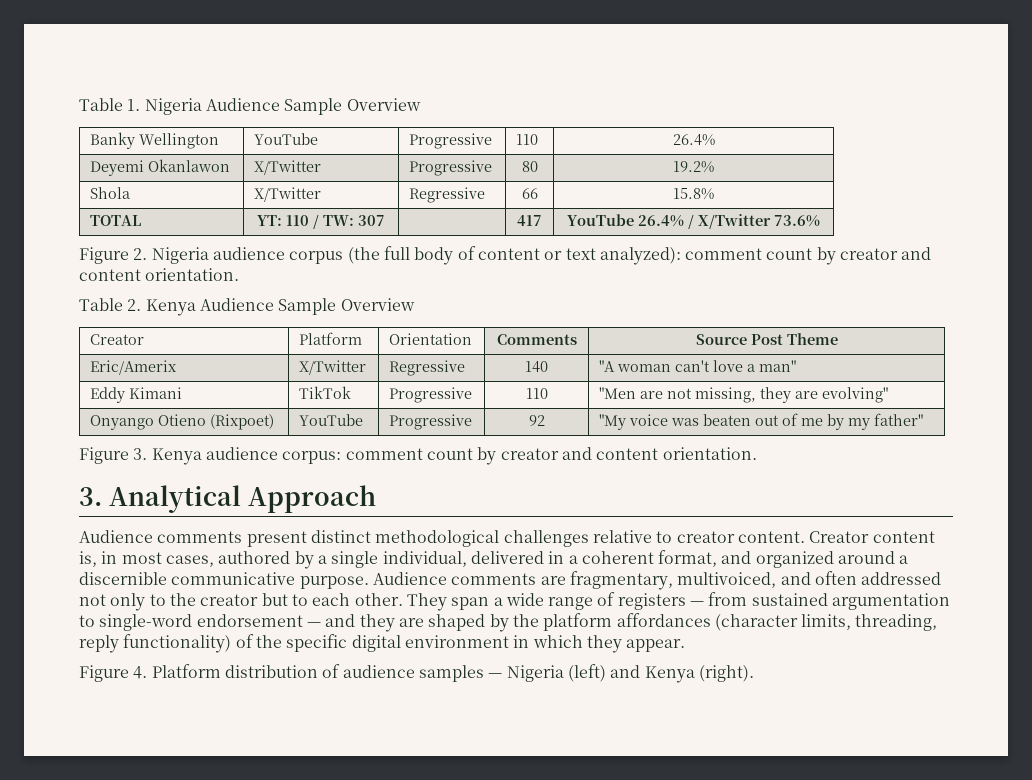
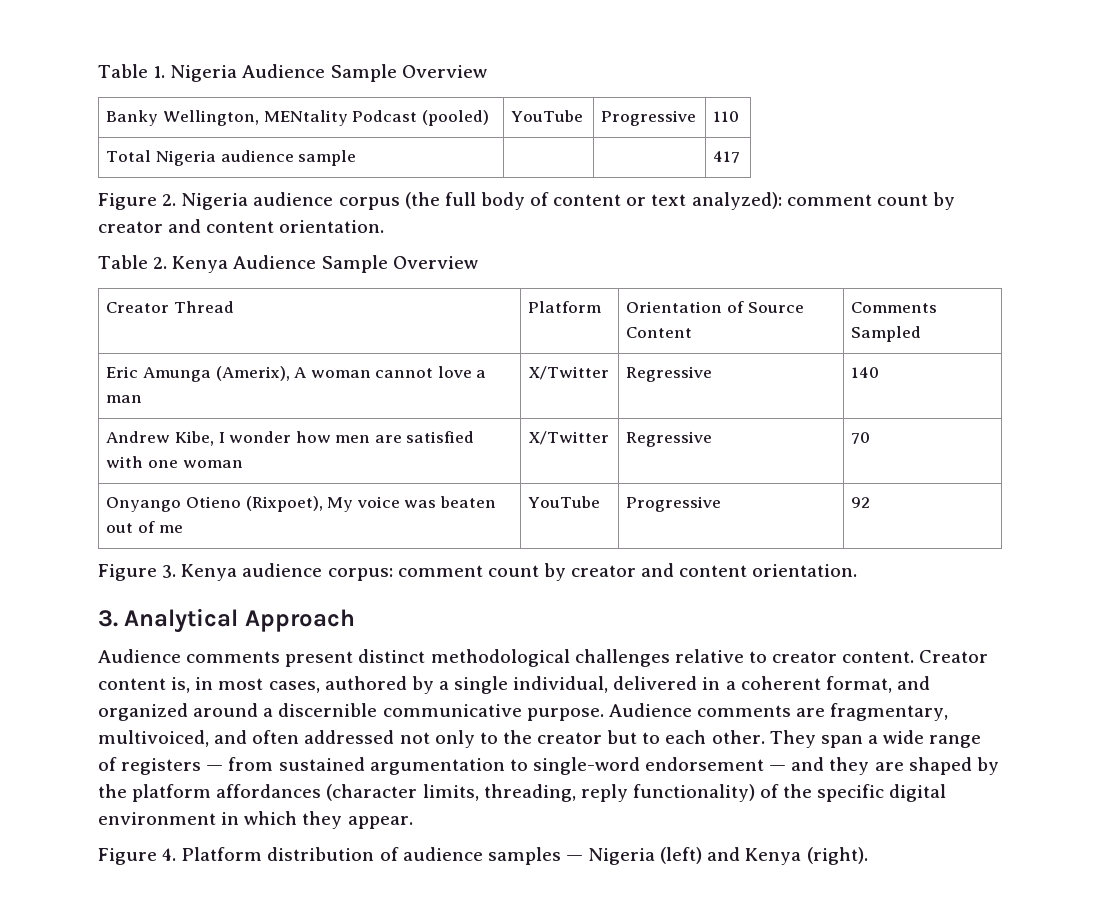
[139,133,220,149] Wellington -> [162,110,489,126] Wellington, MENtality Podcast (pooled)
[672,134,715,146] [90,159,231,176] [254,160,322,175] [409,160,493,176] [521,161,538,172] [673,161,714,173] [90,187,131,199] [254,187,322,202] [409,187,486,203] [521,188,538,199] [673,188,714,200] [90,215,142,226] [257,214,385,229] [517,215,542,226] [567,214,820,229] | 26.4% // Deyemi Okanlawon | X/Twitter | Progressive | 80 | 19.2% // Shola | X/Twitter | Regressive | 66 | 15.8% // TOTAL | YT: 110 / TW: 307 | | 417 | YouTube 26.4% / X/Twitter 73.6% -> [106,150,357,166] [713,151,741,163] // Total Nigeria audience sample | | | 417
(145, 339) none -> [173,301,234,313] Thread
[496,334,577,345] [695,333,838,345] [90,360,178,375] [299,360,367,375] [389,360,466,376] [525,361,548,373] [599,360,797,372] [90,387,183,403] [299,386,352,399] [389,387,473,403] [525,388,548,399] [599,387,889,403] [90,414,275,430] [299,414,364,426] [389,414,473,430] [528,415,545,426] [599,413,924,430] | Comments | Source Post Theme // Eric/Amerix | X/Twitter | Regressive | 140 | "A woman can't love a man" // Eddy Kimani | TikTok | Progressive | 110 | "Men are not missing, they are evolving" // Onyango Otieno (Rixpoet) | YouTube | Progressive | 92 | "My voice was beaten out of me by my father" -> [726,301,804,313] [626,327,693,338] [851,302,938,313] [851,326,922,342] [106,366,487,382] [106,395,143,403] [528,366,610,380] [626,366,713,382] [851,367,880,378] [106,431,475,446] [106,456,243,468] [528,431,610,445] [626,431,713,447] [851,432,871,444] [106,496,496,512] [106,521,183,533] [528,496,601,508] [626,496,722,512] [851,497,871,508] of Source Content | Comments Sampled // Eric Amunga (Amerix), A woman cannot love a man | X/Twitter | Regressive | 140 // Andrew Kibe, I wonder how men are satisfied with one woman | X/Twitter | Regressive | 70 // Onyango Otieno (Rixpoet), My voice was beaten out of me | YouTube | Progressive | 92

